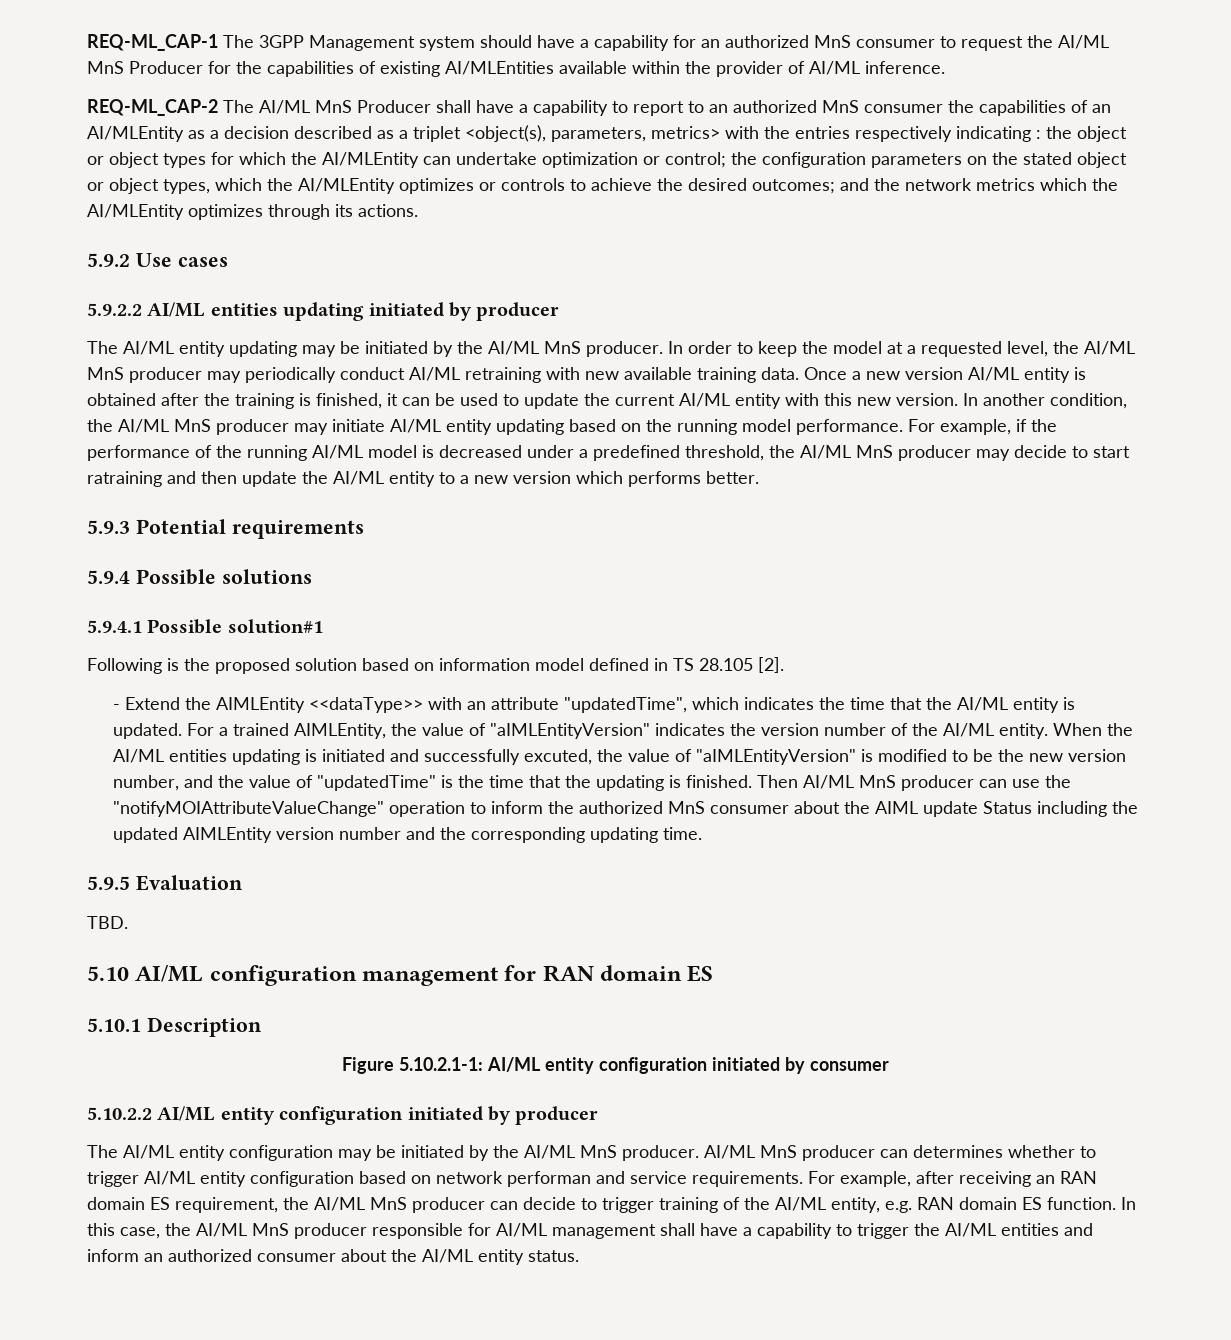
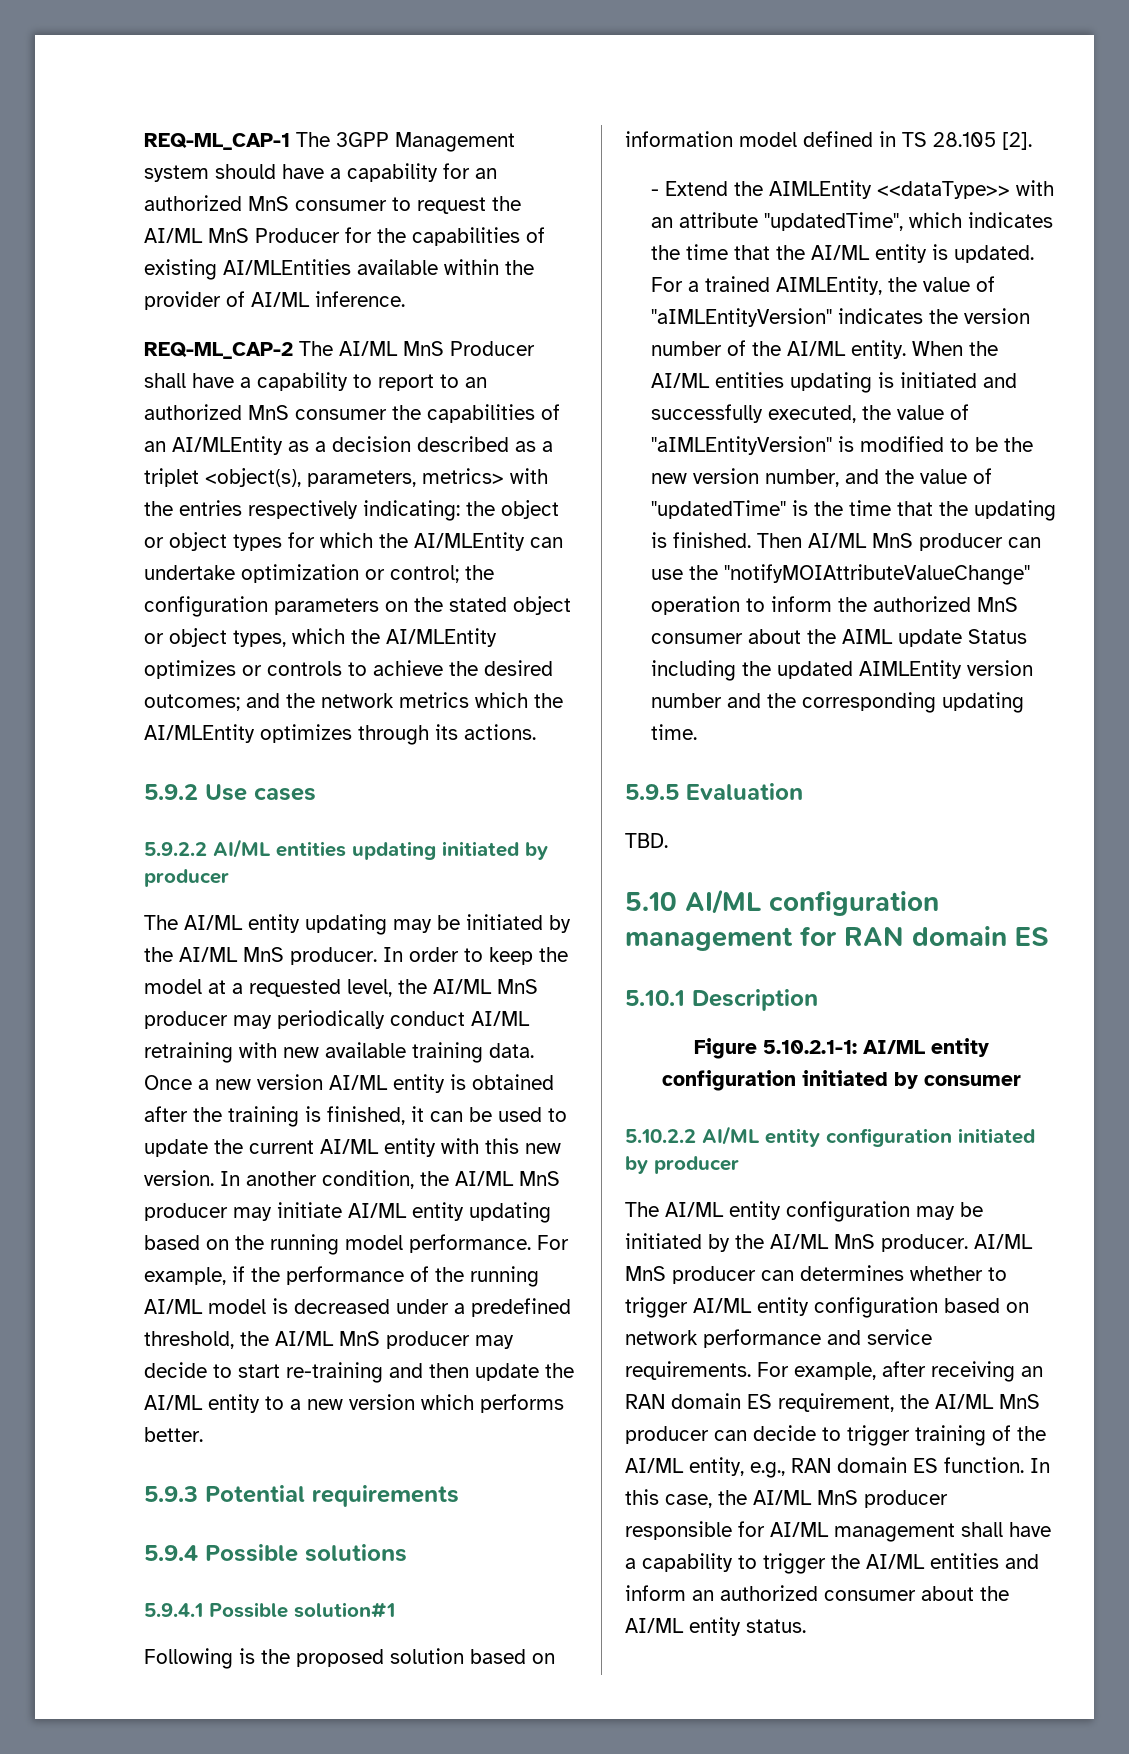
[956,126,1041,142] indicating : -> [363,500,460,521] indicating:
[87,471,162,487] ratraining -> [286,1362,383,1383] re-training
[523,749,592,765] excuted, -> [768,405,857,423] executed,
[507,1171,591,1187] performan -> [703,1329,821,1348] performance
[885,1201,912,1213] e.g. -> [750,1462,785,1478] e.g.,

